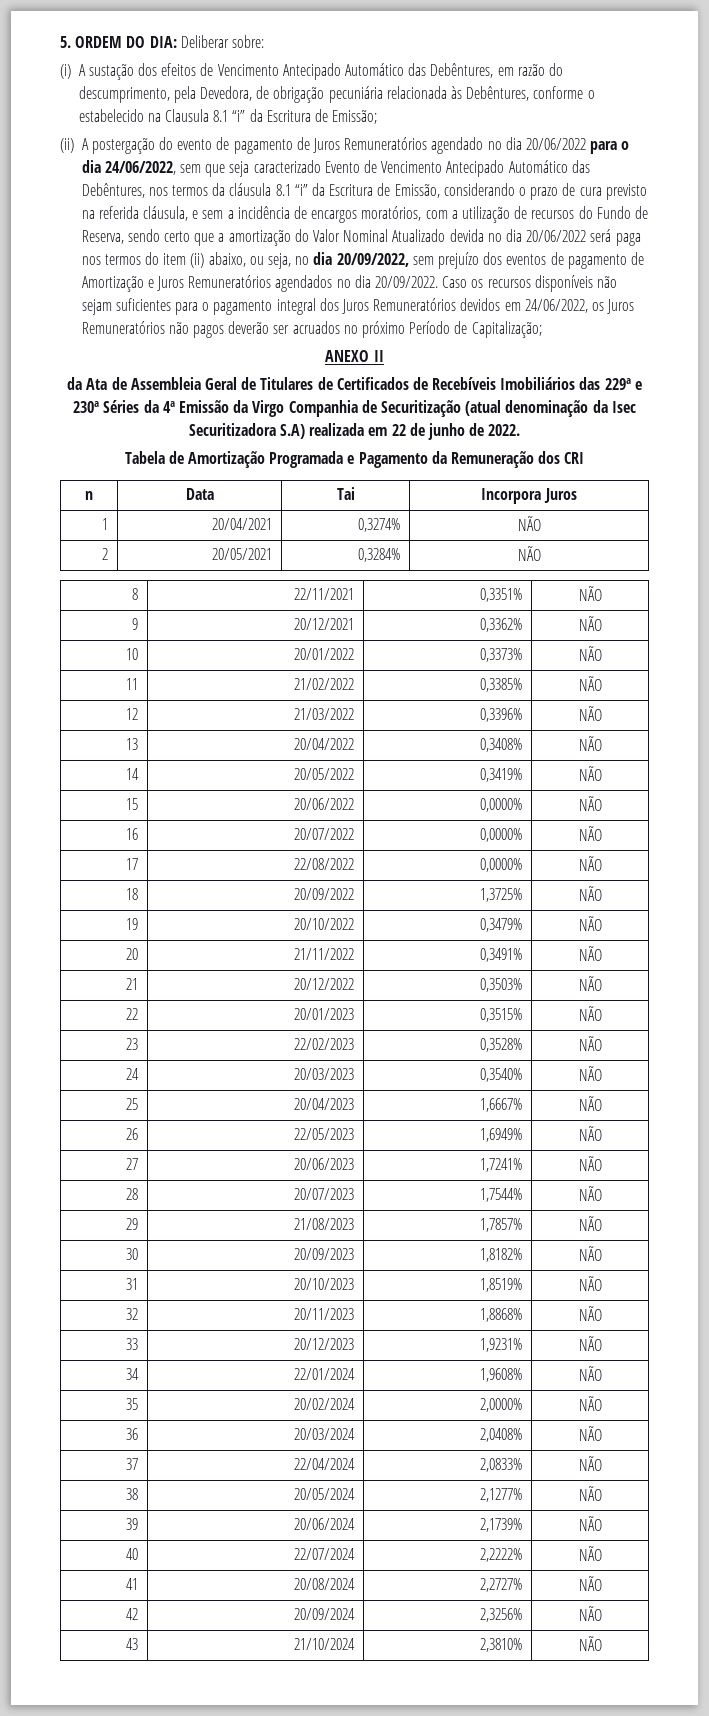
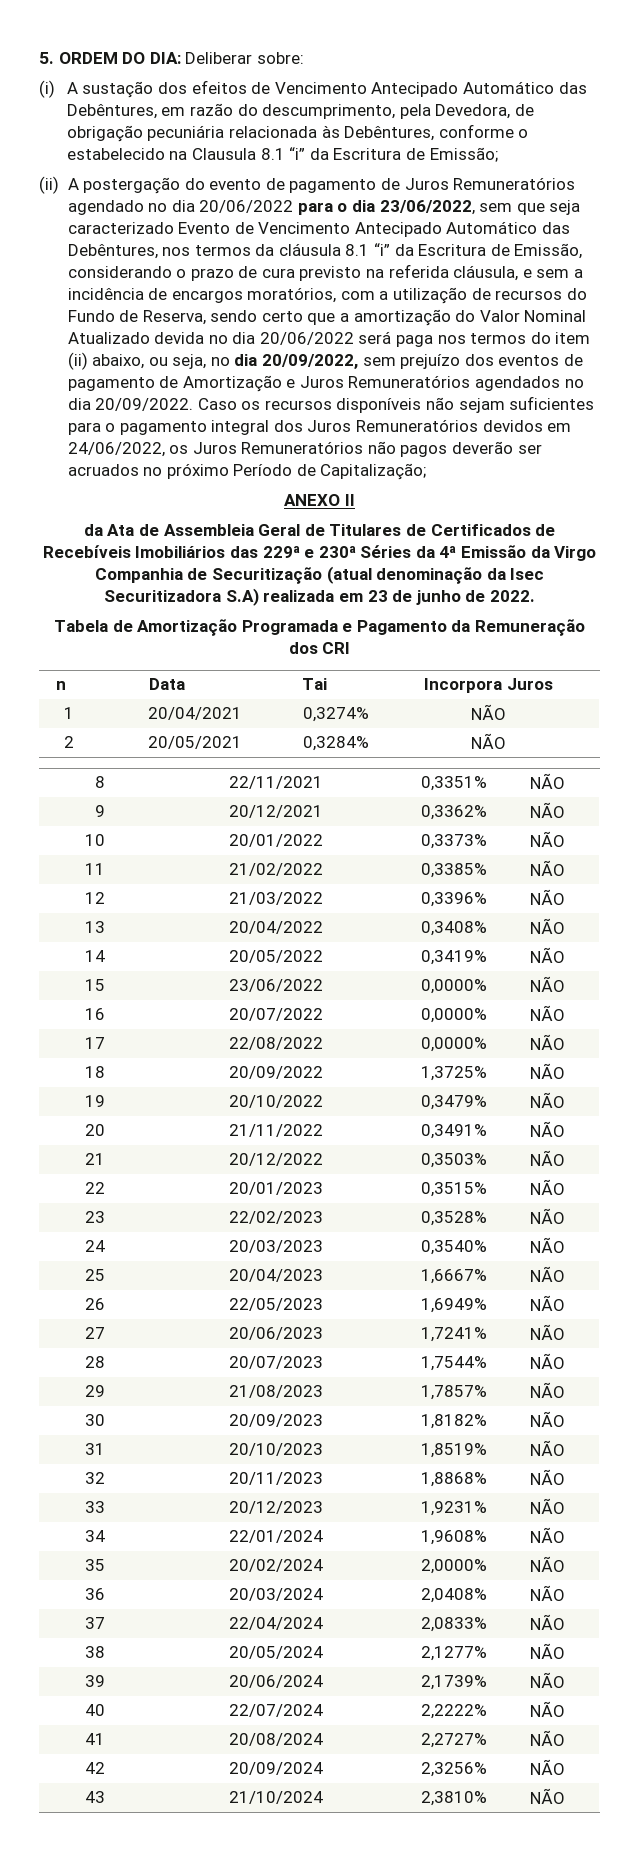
[104,161,176,175] 24/06/2022, -> [379,200,475,215] 23/06/2022,
[391,424,406,436] 22 -> [367,590,388,602] 23
[294,798,355,810] 20/06/2022 -> [229,979,324,992] 23/06/2022

